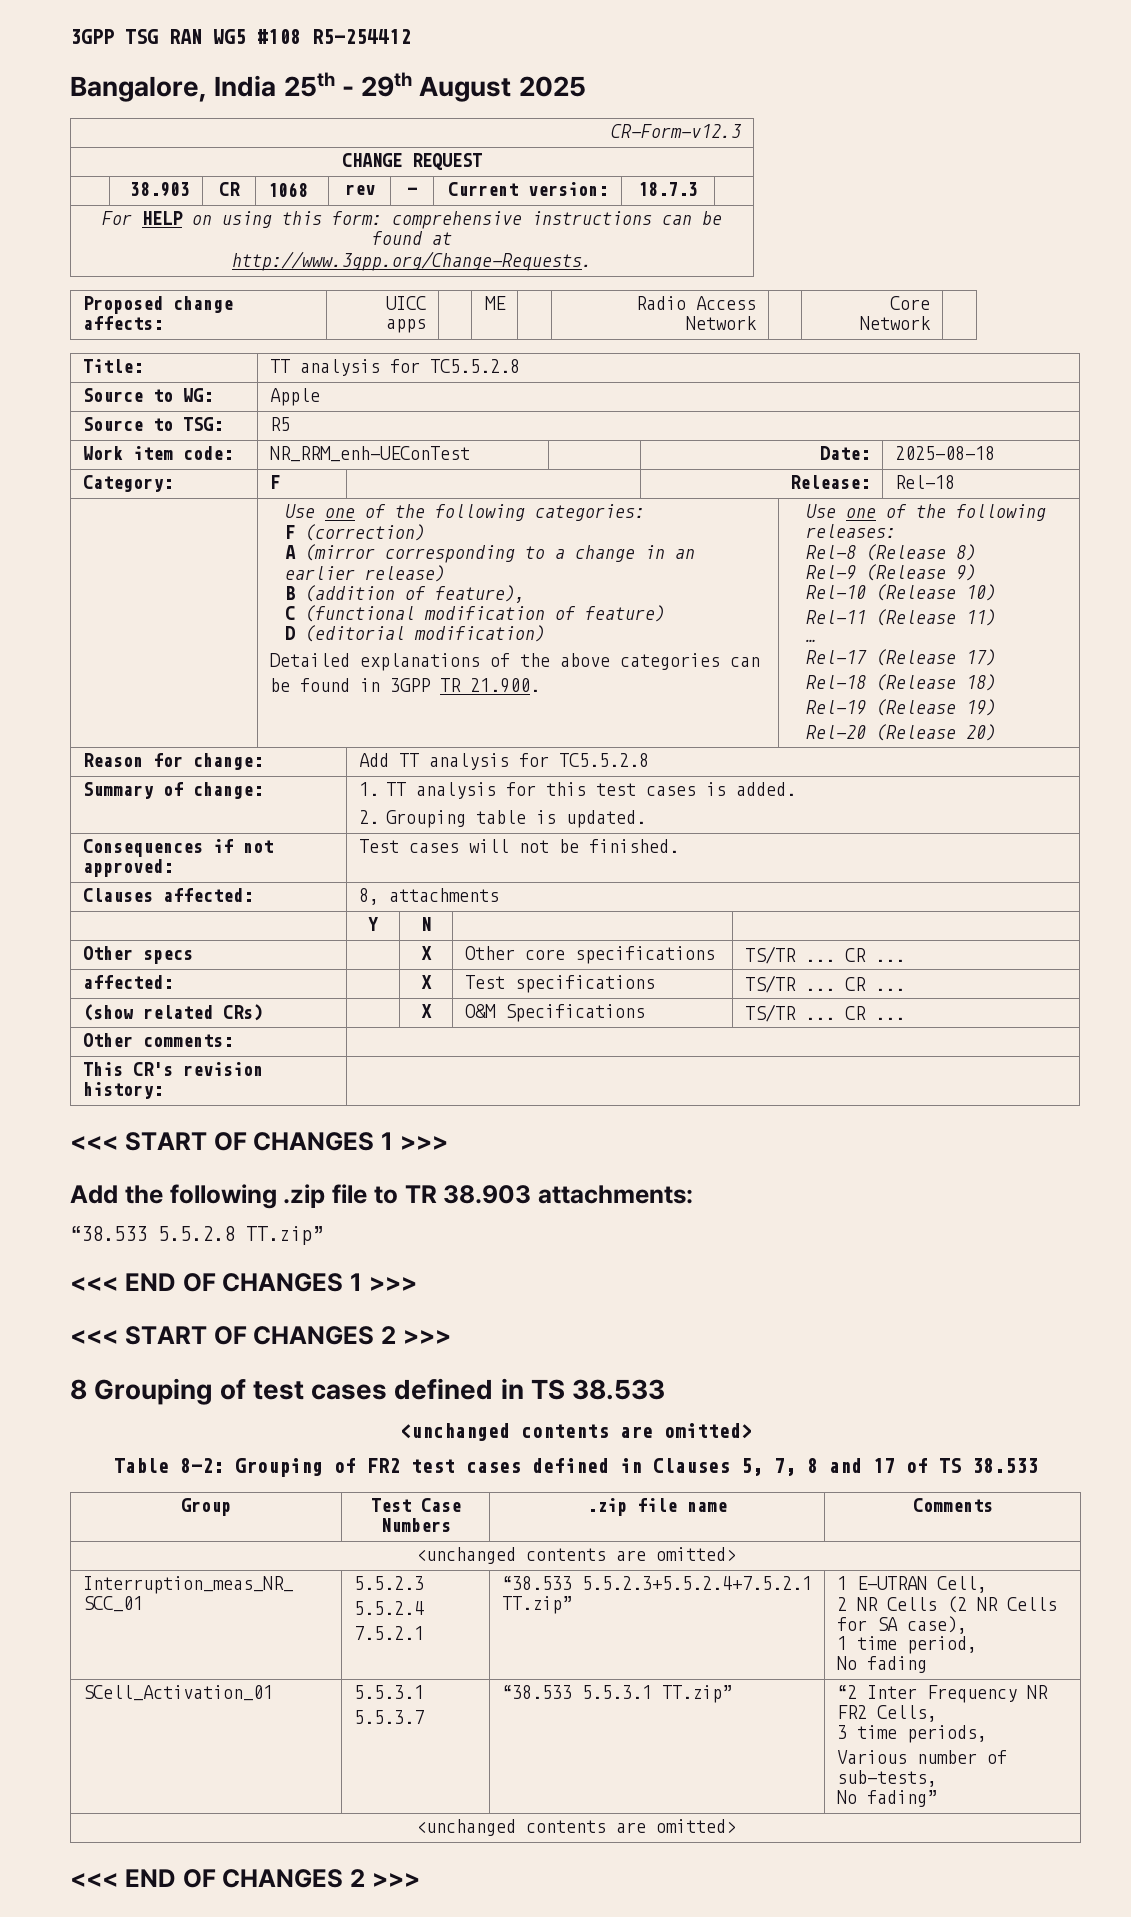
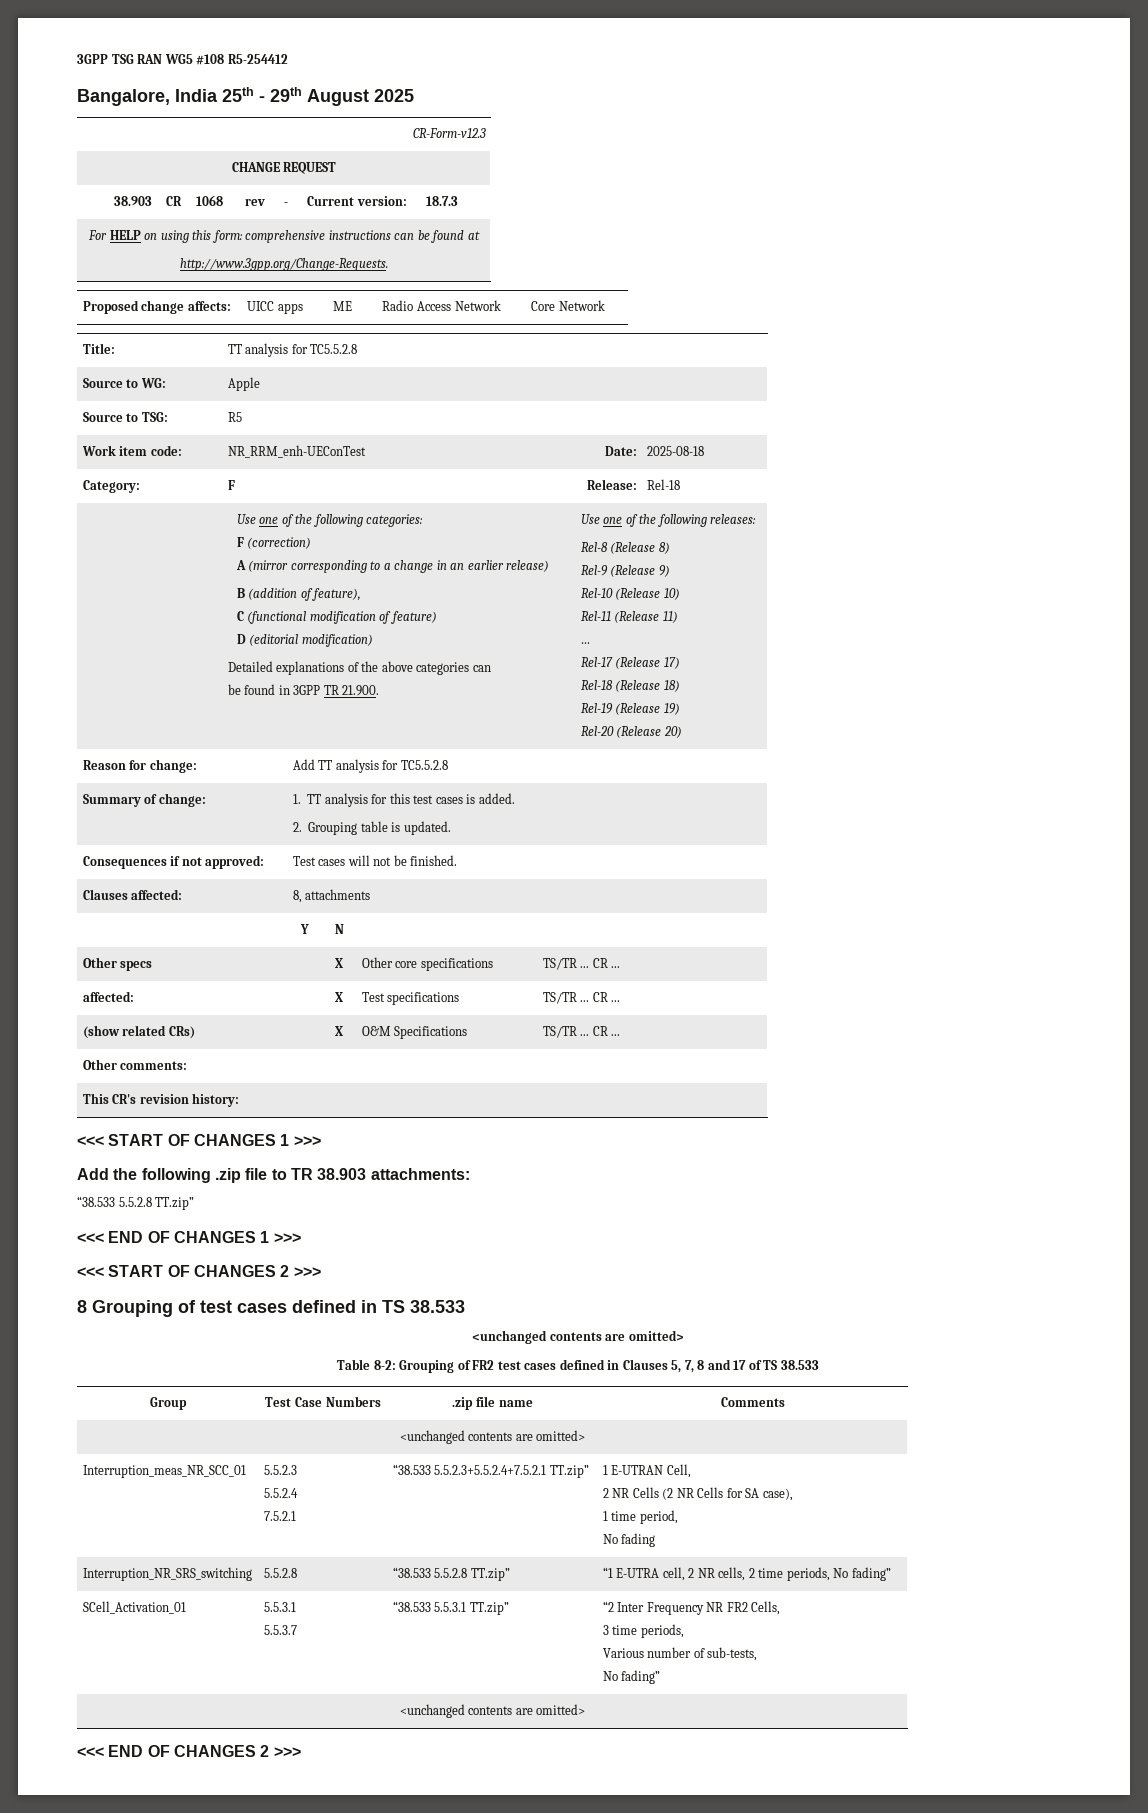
(927, 1664) none -> [82,1567,252,1581] [263,1568,297,1578] [392,1567,510,1581] [602,1567,891,1581] // Interruption_NR_SRS_switching | 5.5.2.8 | “38.533 5.5.2.8 TT.zip” | “1 E-UTRA cell, 2 NR cells, 2 time periods, No fading”

